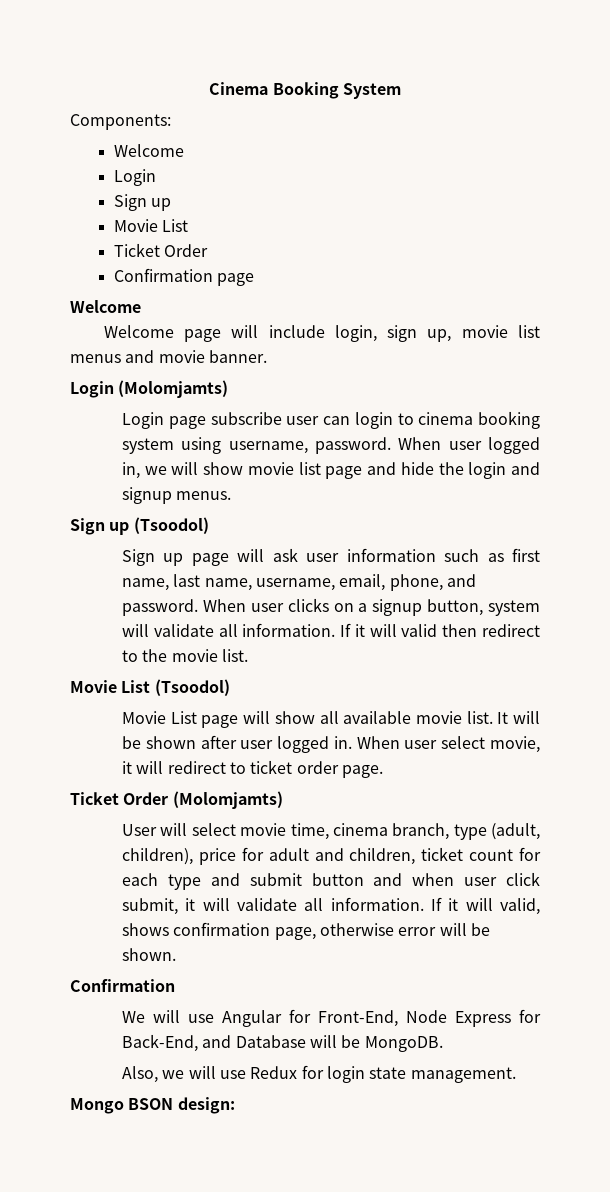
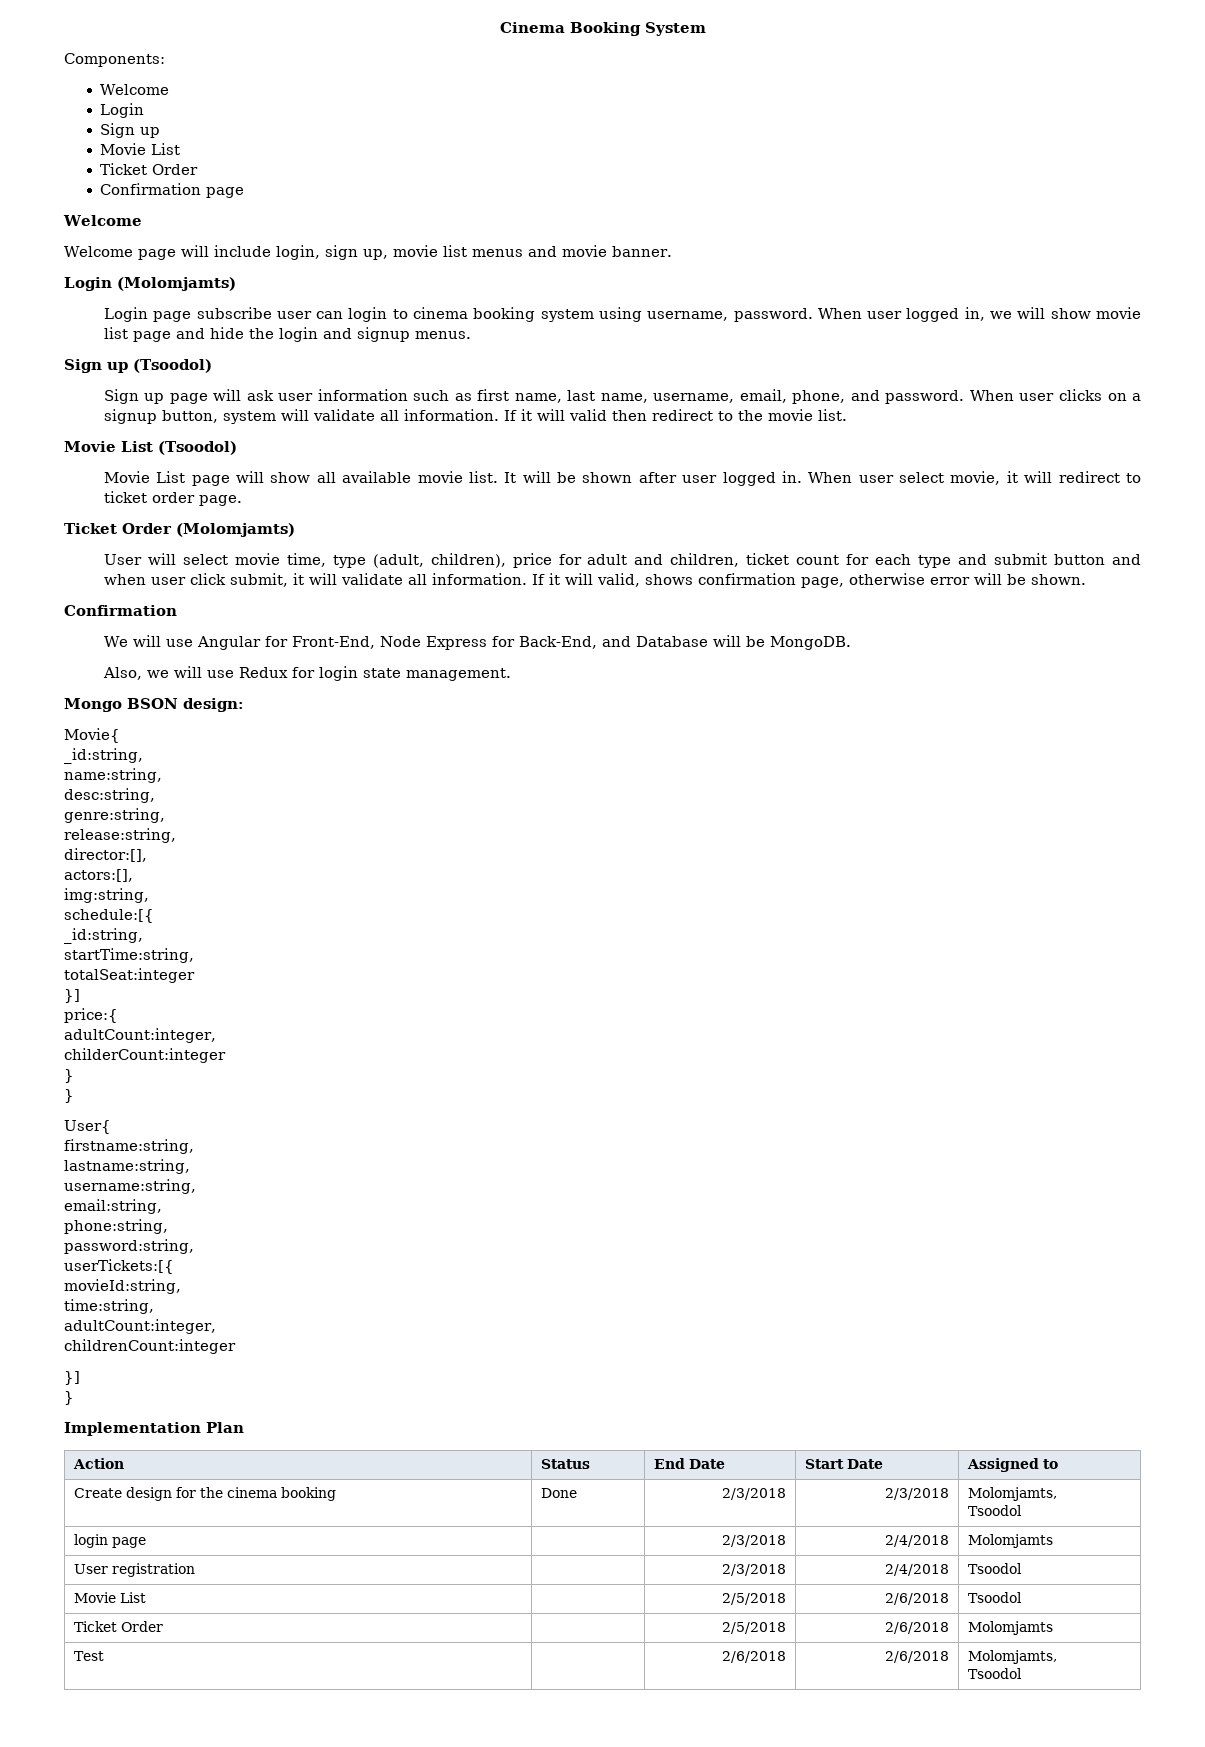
[332,823,450,840] cinema branch, -> (326, 560) none
(235, 1105) none -> [64,728,120,743] [64,748,143,764] [64,768,162,783] [64,788,155,803] [64,808,165,823] [64,828,176,843] [64,848,147,862] [64,869,133,882] [64,888,149,903] [64,909,154,923] [64,928,143,944] [64,948,194,963] [64,968,195,983] [64,989,80,1003] [64,1008,118,1023] [64,1028,216,1043] [64,1048,226,1063] [64,1069,74,1083] [64,1089,74,1103] [64,1120,111,1134] [64,1139,194,1154] [64,1159,190,1174] [64,1179,196,1194] [64,1199,162,1214] [64,1219,168,1234] [64,1239,194,1254] [64,1259,174,1274] [64,1279,181,1294] [64,1299,154,1314] [64,1319,216,1334] [64,1339,236,1354] [64,1371,80,1385] [64,1391,74,1405] [64,1422,244,1436] [72,1458,124,1469] [540,1459,590,1469] [653,1458,725,1469] [804,1459,883,1469] [966,1458,1058,1472] [73,1487,336,1501] [540,1488,577,1498] [722,1488,787,1500] [885,1488,950,1500] [967,1487,1057,1501] [967,1505,1022,1516] [73,1534,146,1548] [722,1535,787,1547] [885,1535,950,1547] [967,1534,1053,1548] [73,1563,195,1577] [722,1564,787,1576] [885,1564,950,1576] [967,1563,1022,1574] [73,1592,146,1603] [722,1593,787,1605] [885,1593,950,1605] [967,1592,1022,1603] [73,1621,163,1632] [722,1622,787,1634] [885,1622,950,1634] [967,1621,1053,1635] [73,1651,104,1661] [722,1651,787,1663] [885,1651,950,1663] [967,1650,1057,1664] [967,1668,1022,1679] // Movie{ // _id:string, // name:string, // desc:string, // genre:string, // release:string, // director:[], // actors:[], // img:string, // schedule:[{ // _id:string, // startTime:string, // totalSeat:integer // }] // price:{ // adultCount:integer, // childerCount:integer // } // } // User{ // firstname:string, // lastname:string, // username:string, // email:string, // phone:string, // password:string, // userTickets:[{ // movieId:string, // time:string, // adultCount:integer, // childrenCount:integer // }] // } // Implementation Plan // Action | Status | End Date | Start Date | Assigned to // Create design for the cinema booking | Done | 2/3/2018 | 2/3/2018 | Molomjamts, // Tsoodol // login page | | 2/3/2018 | 2/4/2018 | Molomjamts // User registration | | 2/3/2018 | 2/4/2018 | Tsoodol // Movie List | | 2/5/2018 | 2/6/2018 | Tsoodol // Ticket Order | | 2/5/2018 | 2/6/2018 | Molomjamts // Test | | 2/6/2018 | 2/6/2018 | Molomjamts, // Tsoodol

